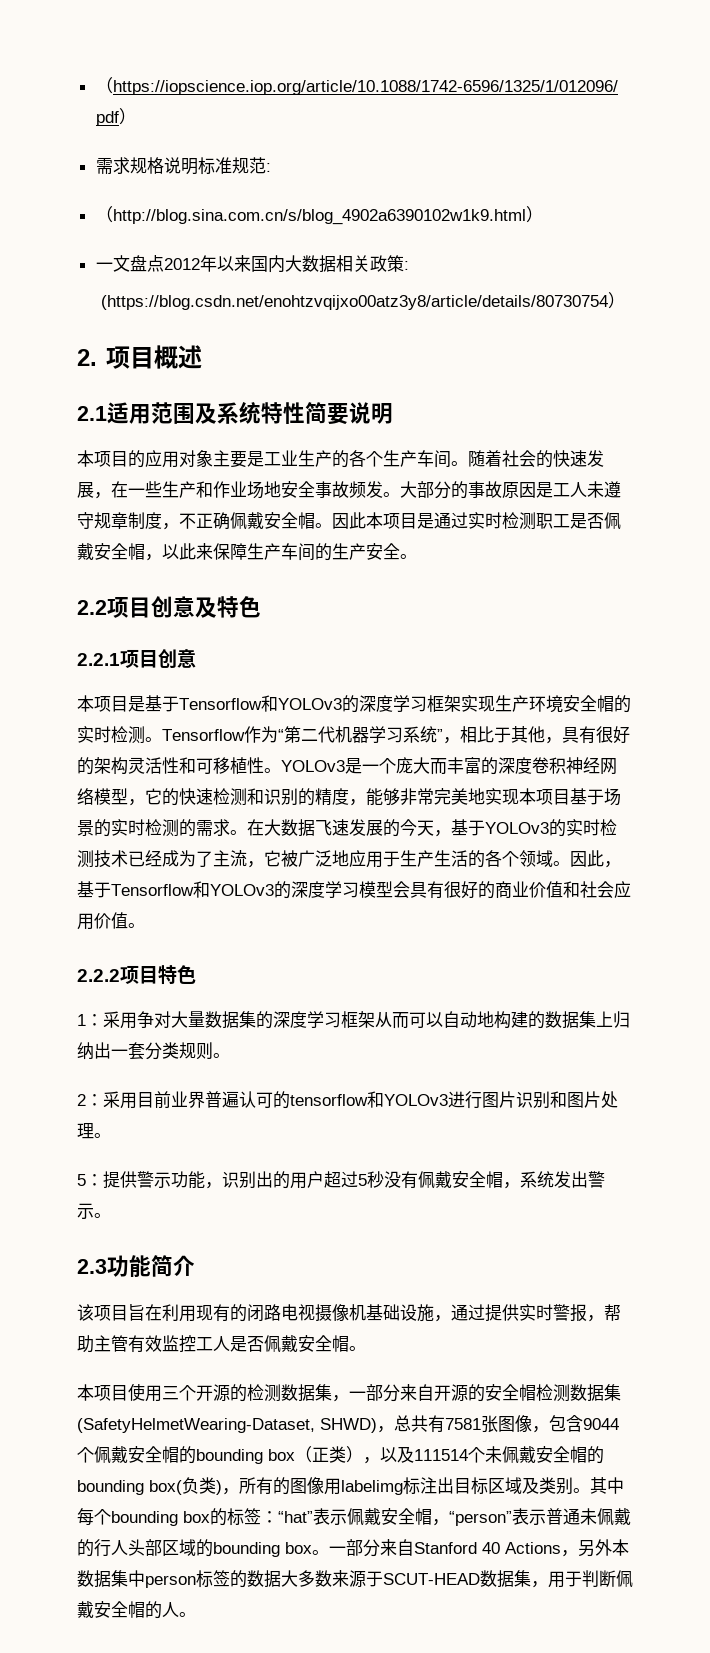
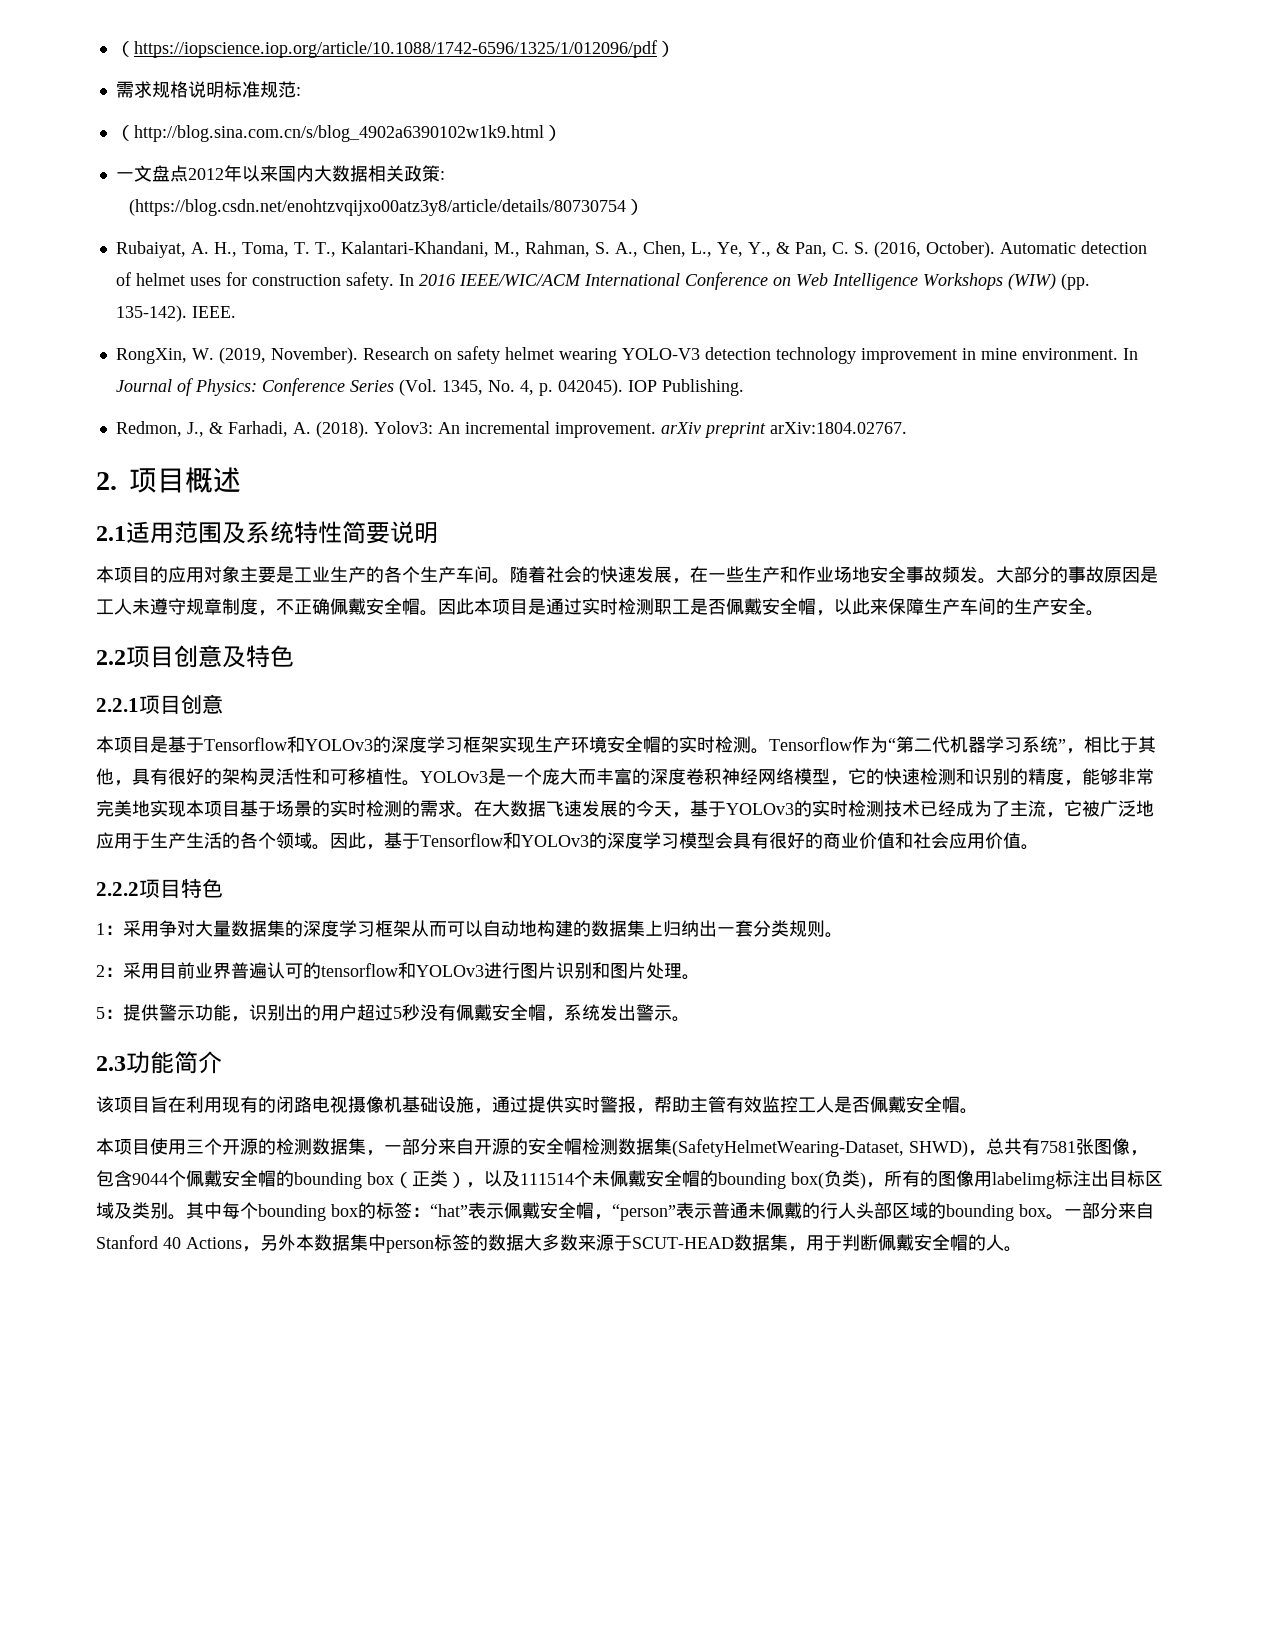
(625, 300) none -> [115,241,1147,258] [115,272,1090,290] [115,305,236,322] [115,346,1138,364] [115,378,744,396] [115,421,907,438] // Rubaiyat, A. H., Toma, T. T., Kalantari-Khandani, M., Rahman, S. A., Chen, L., Ye, Y., & Pan, C. S. (2016, October). Automatic detection of helmet uses for construction safety. In 2016 IEEE/WIC/ACM International Conference on Web Intelligence Workshops (WIW) (pp. 135-142). IEEE. // RongXin, W. (2019, November). Research on safety helmet wearing YOLO-V3 detection technology improvement in mine environment. In Journal of Physics: Conference Series (Vol. 1345, No. 4, p. 042045). IOP Publishing. // Redmon, J., & Farhadi, A. (2018). Yolov3: An incremental improvement. arXiv preprint arXiv:1804.02767.

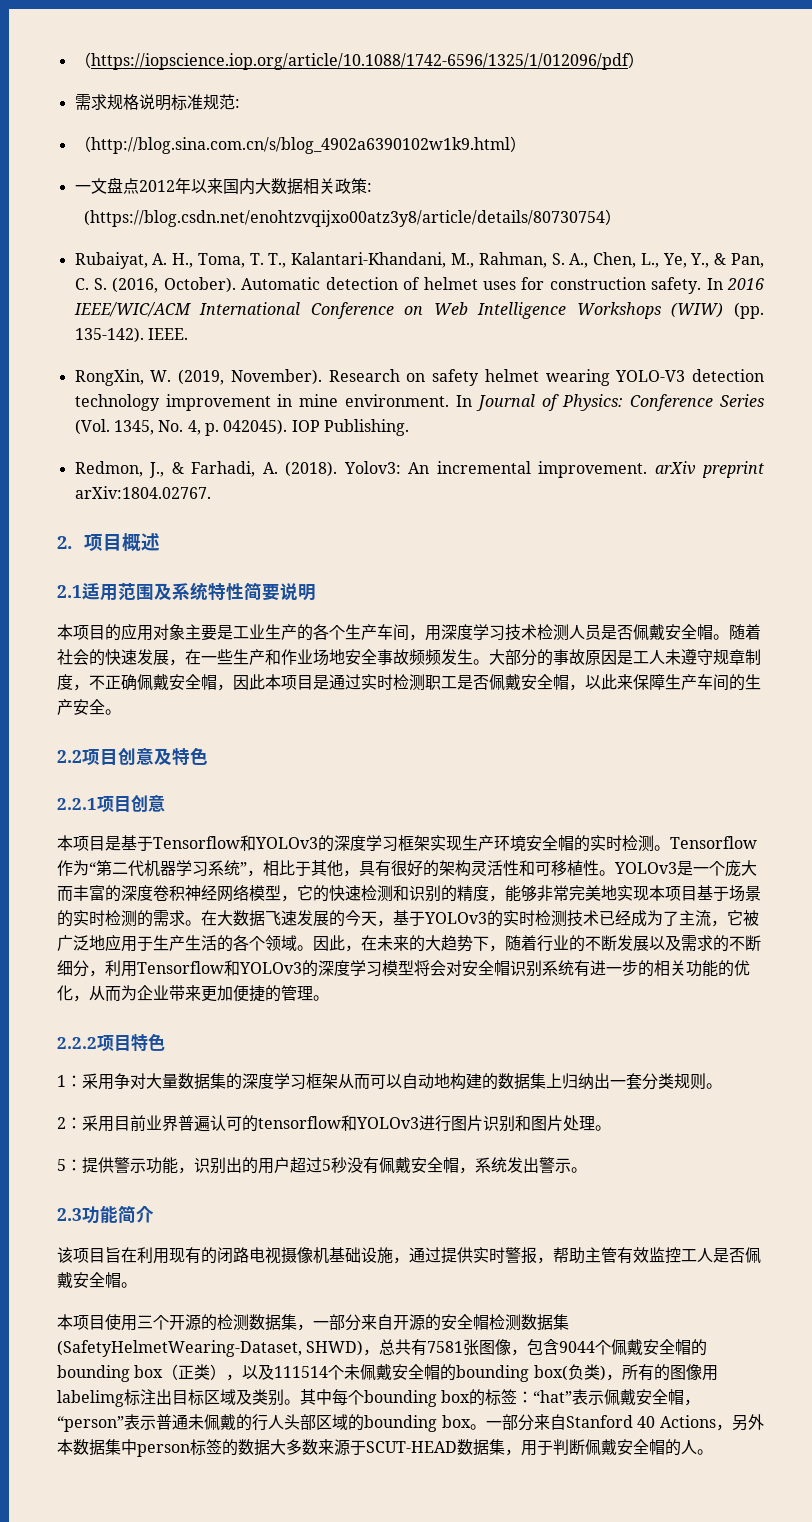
(492, 574) none -> [409,624,713,641] ，用深度学习技术检测人员是否佩戴安全帽
[960,566,978,583] 发 -> [425,649,473,665] 频发生
[420,610,438,616] 。 -> [217,684,233,691] ，
[384,832,420,849] 基于 -> [361,935,761,952] [57,960,137,977] 在未来的大趋势下，随着行业的不断发展以及需求的不断细分，利用
[715,832,1021,849] 会具有很好的商业价值和社会应用价值 -> [414,960,750,977] [57,985,313,1002] 将会对安全帽识别系统有进一步的相关功能的优化，从而为企业带来更加便捷的管理

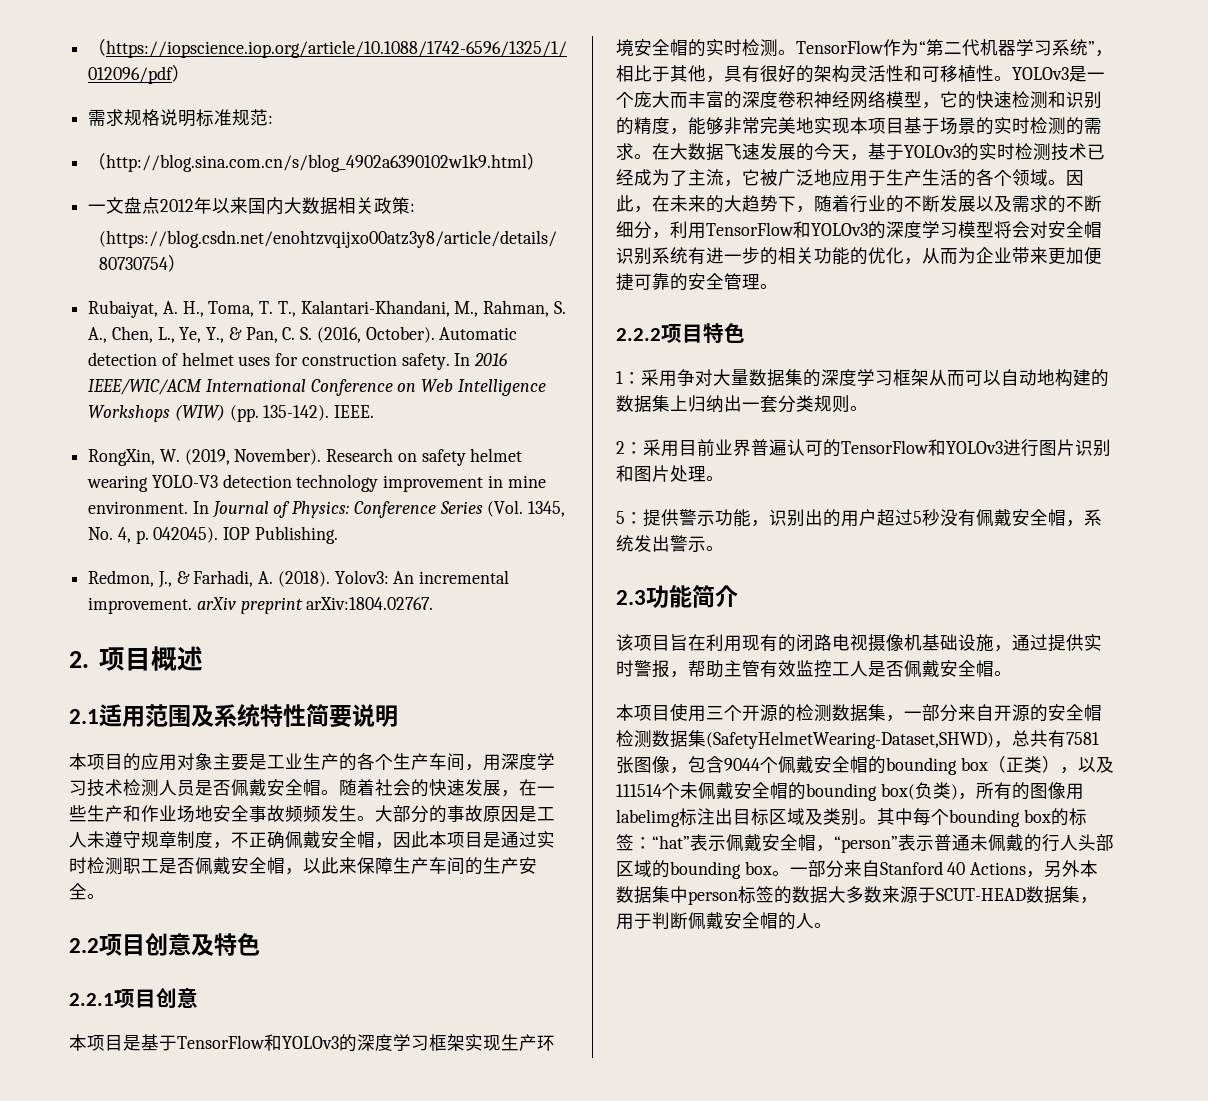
[153,836,240,849] Tensorflow -> [177,1035,265,1049] TensorFlow
[670,836,757,849] Tensorflow -> [796,40,884,54] TensorFlow
[137,961,224,974] Tensorflow -> [706,222,794,236] TensorFlow
[265,985,281,1002] 的 -> [634,273,724,291] 可靠的安全
[258,1116,341,1129] tensorflow -> [841,440,929,454] TensorFlow
[57,1340,364,1357] (SafetyHelmetWearing-Dataset, SHWD) -> [706,731,994,749] (SafetyHelmetWearing-Dataset,SHWD)

